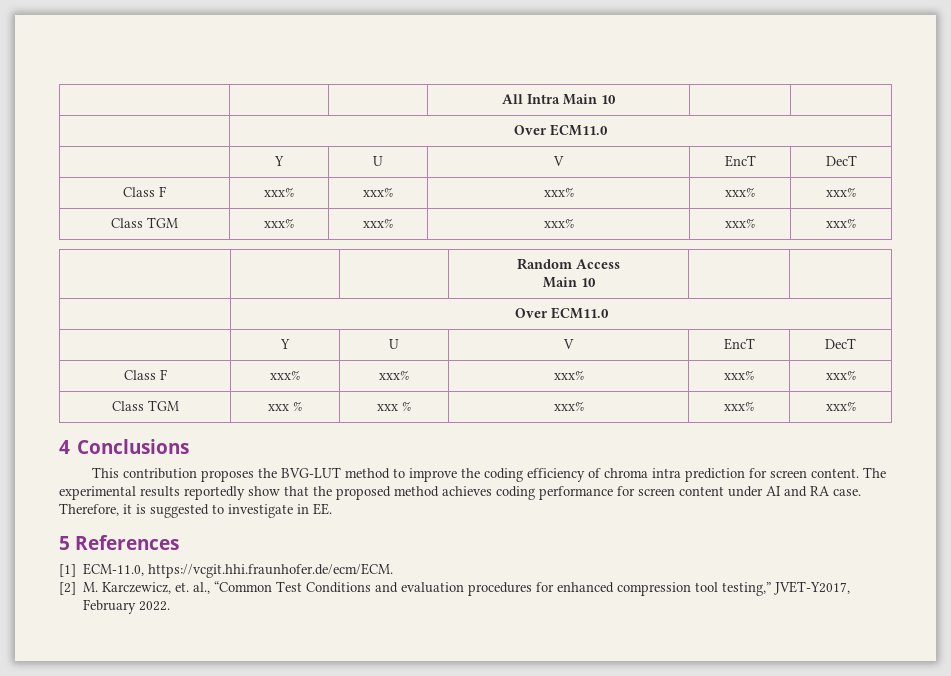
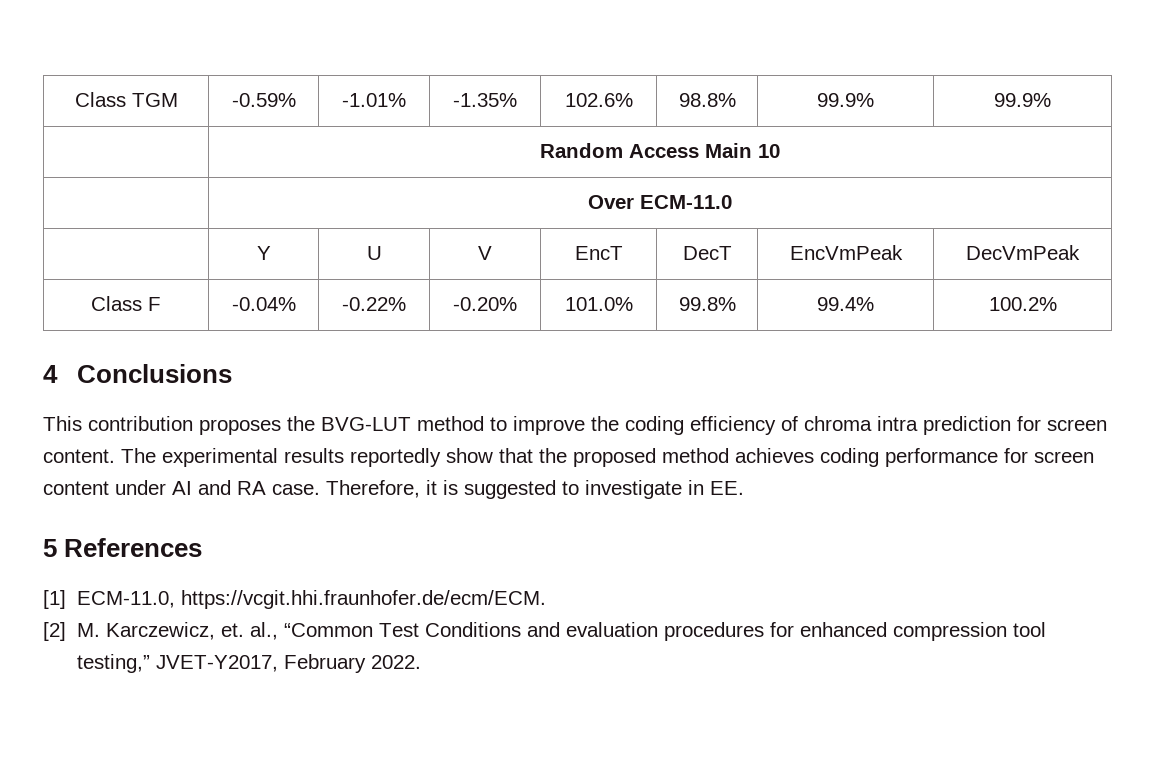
[502,94,616,105] [514,124,608,136] [274,156,284,166] [373,156,383,166] [553,156,564,166] [724,155,756,167] [825,155,857,166] [123,186,166,197] [264,187,294,197] [363,187,393,197] [543,187,574,197] [725,187,755,197] [826,187,856,197] [111,217,178,228] [264,218,294,228] [363,218,393,228] [543,218,574,228] [725,218,755,228] [826,218,856,228] [517,258,620,270] [542,277,596,288] [514,307,609,319] [280,339,290,349] [389,339,399,349] [563,339,574,349] [723,338,755,350] [825,338,856,349] [123,369,167,380] [270,370,300,380] [379,370,409,380] [553,370,584,380] [724,370,754,380] [825,370,856,380] [111,400,179,411] [268,401,302,411] [377,401,411,411] [553,401,584,411] [724,401,754,411] [825,401,856,411] | | | All Intra Main 10 | | // | Over ECM11.0 // | Y | U | V | EncT | DecT // Class F | xxx% | xxx% | xxx% | xxx% | xxx% // Class TGM | xxx% | xxx% | xxx% | xxx% | xxx% // | | | Random Access // Main 10 | | // | Over ECM11.0 // | Y | U | V | EncT | DecT // Class F | xxx% | xxx% | xxx% | xxx% | xxx% // Class TGM | xxx % | xxx % | xxx% | xxx% | xxx% -> [74,92,178,107] [231,93,296,107] [342,93,406,107] [453,93,517,107] [564,93,633,107] [678,93,736,107] [817,93,874,107] [994,93,1051,107] [540,143,780,158] [588,195,732,209] [256,246,271,260] [366,246,382,260] [478,246,492,260] [574,246,623,260] [682,246,732,260] [789,245,903,260] [966,245,1080,260] [91,296,161,311] [231,297,296,311] [342,297,406,311] [453,297,517,311] [564,297,633,311] [678,297,736,311] [817,297,874,311] [988,297,1057,311] Class TGM | -0.59% | -1.01% | -1.35% | 102.6% | 98.8% | 99.9% | 99.9% // | Random Access Main 10 // | Over ECM-11.0 // | Y | U | V | EncT | DecT | EncVmPeak | DecVmPeak // Class F | -0.04% | -0.22% | -0.20% | 101.0% | 99.8% | 99.4% | 100.2%

